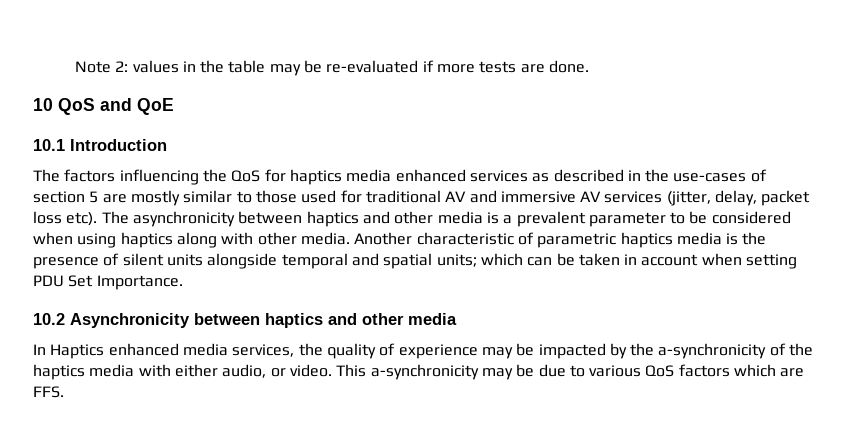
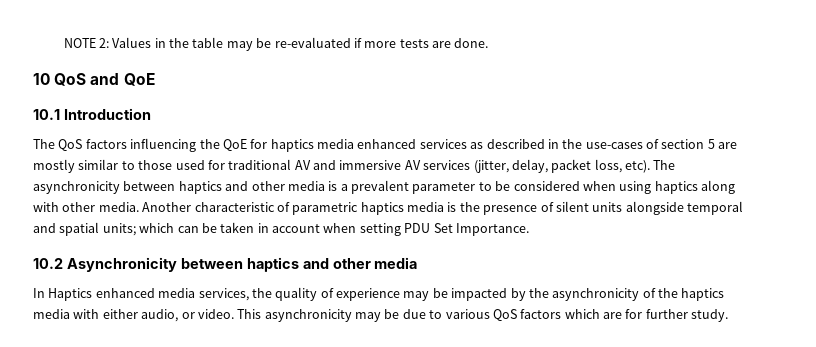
[74,60,179,73] Note 2: values -> [63,37,152,48] NOTE 2: Values
(60, 175) none -> [58,139,83,151] QoS
[231,170,261,182] QoS -> [222,139,247,151] QoE
[33,211,62,224] loss -> [594,159,622,173] loss,
[658,343,767,359] a-synchronicity -> [552,288,640,301] asynchronicity
[370,364,479,380] a-synchronicity -> [264,309,352,322] asynchronicity
[33,386,64,398] FFS. -> [625,309,729,322] for further study.

